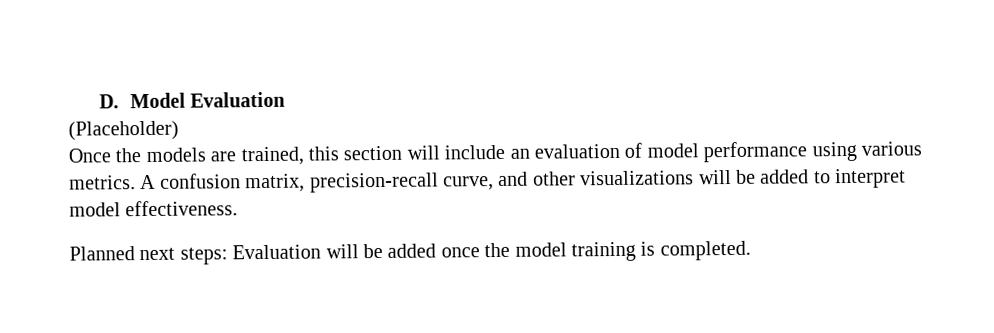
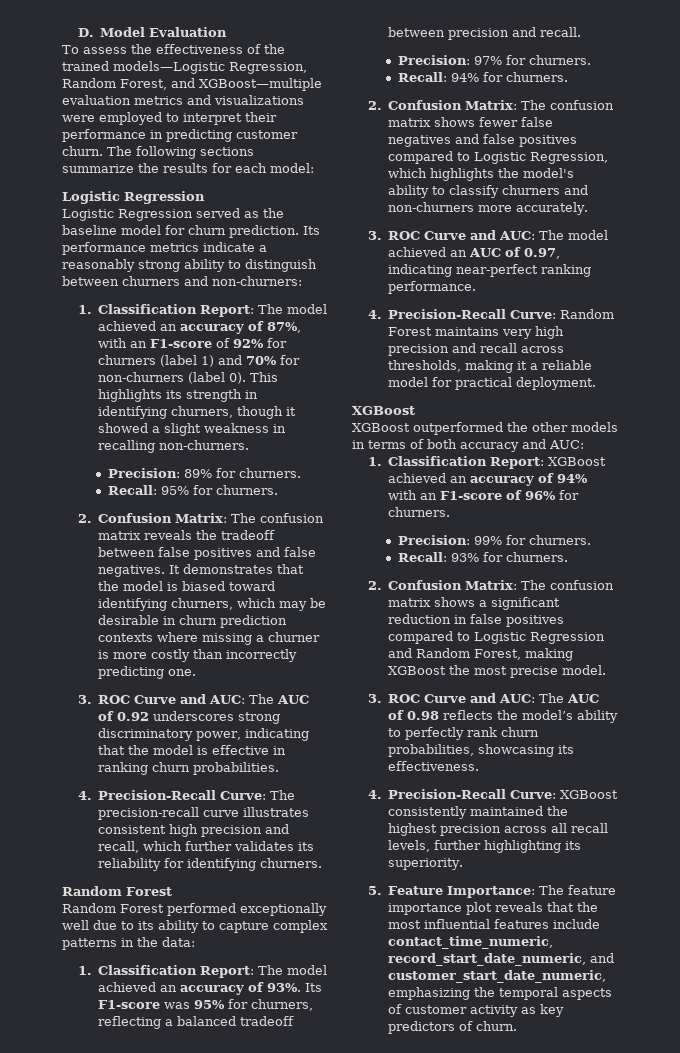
[68,120,179,141] [68,141,922,166] [69,168,907,193] [69,200,239,217] [69,240,751,265] (Placeholder) // Once the models are trained, this section will include an evaluation of model performance using various metrics. A confusion matrix, precision-recall curve, and other visualizations will be added to interpret model effectiveness. // Planned next steps: Evaluation will be added once the model training is completed. -> [62,44,285,54] [62,61,307,74] [62,78,322,91] [62,95,304,105] [62,112,277,125] [62,129,298,142] [62,146,254,159] [62,163,314,173] [62,191,205,204] [62,208,284,221] [62,225,320,238] [62,242,267,255] [62,259,317,272] [62,276,302,286] [77,304,328,317] [98,321,302,334] [98,338,288,348] [98,355,301,367] [98,372,279,384] [98,389,259,402] [98,406,297,419] [98,423,287,436] [98,440,250,453] [107,468,301,478] [107,485,278,495] [77,513,325,523] [98,530,276,540] [98,547,317,560] [98,564,305,577] [98,581,276,591] [98,598,327,611] [98,615,288,628] [98,632,321,645] [98,649,298,662] [98,666,197,679] [77,694,310,704] [98,711,281,724] [98,728,310,741] [98,745,287,755] [98,762,280,775] [77,790,296,800] [98,807,310,820] [98,824,290,837] [98,841,315,853] [98,858,323,871] [62,886,172,896] [62,903,327,916] [62,920,328,933] [62,937,195,950] [77,965,328,978] [98,982,323,995] [98,999,314,1011] [98,1016,295,1029] [388,27,582,40] [397,55,591,65] [397,72,568,82] [367,100,615,110] [388,117,554,127] [388,134,578,147] [388,151,609,164] [388,168,575,181] [388,185,589,198] [388,202,589,215] [367,230,609,240] [388,247,561,259] [388,264,592,277] [388,281,477,294] [367,309,615,319] [388,326,565,339] [388,343,565,356] [388,360,593,373] [388,377,597,390] [352,406,415,415] [352,422,618,435] [352,439,584,452] [367,456,607,469] [388,473,589,486] [388,490,580,500] [388,507,451,517] [397,535,591,545] [397,552,568,562] [367,580,615,590] [388,597,561,610] [388,614,565,627] [388,631,606,644] [388,648,574,661] [388,665,607,678] [367,693,600,703] [388,710,619,723] [388,727,540,740] [388,744,575,757] [388,761,480,771] [367,789,619,799] [388,806,569,819] [388,823,609,836] [388,840,582,853] [388,858,464,870] [367,885,617,898] [388,902,599,915] [388,919,601,929] [388,936,554,949] [388,953,615,966] [388,970,607,983] [388,987,613,1000] [388,1004,565,1017] [388,1021,518,1034] To assess the effectiveness of the trained models—Logistic Regression, Random Forest, and XGBoost—multiple evaluation metrics and visualizations were employed to interpret their performance in predicting customer churn. The following sections summarize the results for each model: // Logistic Regression // Logistic Regression served as the baseline model for churn prediction. Its performance metrics indicate a reasonably strong ability to distinguish between churners and non-churners: // 1. Classification Report: The model achieved an accuracy of 87%, with an F1-score of 92% for churners (label 1) and 70% for non-churners (label 0). This highlights its strength in identifying churners, though it showed a slight weakness in recalling non-churners. // Precision: 89% for churners. // Recall: 95% for churners. // 2. Confusion Matrix: The confusion matrix reveals the tradeoff between false positives and false negatives. It demonstrates that the model is biased toward identifying churners, which may be desirable in churn prediction contexts where missing a churner is more costly than incorrectly predicting one. // 3. ROC Curve and AUC: The AUC of 0.92 underscores strong discriminatory power, indicating that the model is effective in ranking churn probabilities. // 4. Precision-Recall Curve: The precision-recall curve illustrates consistent high precision and recall, which further validates its reliability for identifying churners. // Random Forest // Random Forest performed exceptionally well due to its ability to capture complex patterns in the data: // 1. Classification Report: The model achieved an accuracy of 93%. Its F1-score was 95% for churners, reflecting a balanced tradeoff between precision and recall. // Precision: 97% for churners. // Recall: 94% for churners. // 2. Confusion Matrix: The confusion matrix shows fewer false negatives and false positives compared to Logistic Regression, which highlights the model's ability to classify churners and non-churners more accurately. // 3. ROC Curve and AUC: The model achieved an AUC of 0.97, indicating near-perfect ranking performance. // 4. Precision-Recall Curve: Random Forest maintains very high precision and recall across thresholds, making it a reliable model for practical deployment. // XGBoost // XGBoost outperformed the other models in terms of both accuracy and AUC: // 1. Classification Report: XGBoost achieved an accuracy of 94% with an F1-score of 96% for churners. // Precision: 99% for churners. // Recall: 93% for churners. // 2. Confusion Matrix: The confusion matrix shows a significant reduction in false positives compared to Logistic Regression and Random Forest, making XGBoost the most precise model. // 3. ROC Curve and AUC: The AUC of 0.98 reflects the model’s ability to perfectly rank churn probabilities, showcasing its effectiveness. // 4. Precision-Recall Curve: XGBoost consistently maintained the highest precision across all recall levels, further highlighting its superiority. // 5. Feature Importance: The feature importance plot reveals that the most influential features include contact_time_numeric, record_start_date_numeric, and customer_start_date_numeric, emphasizing the temporal aspects of customer activity as key predictors of churn.

